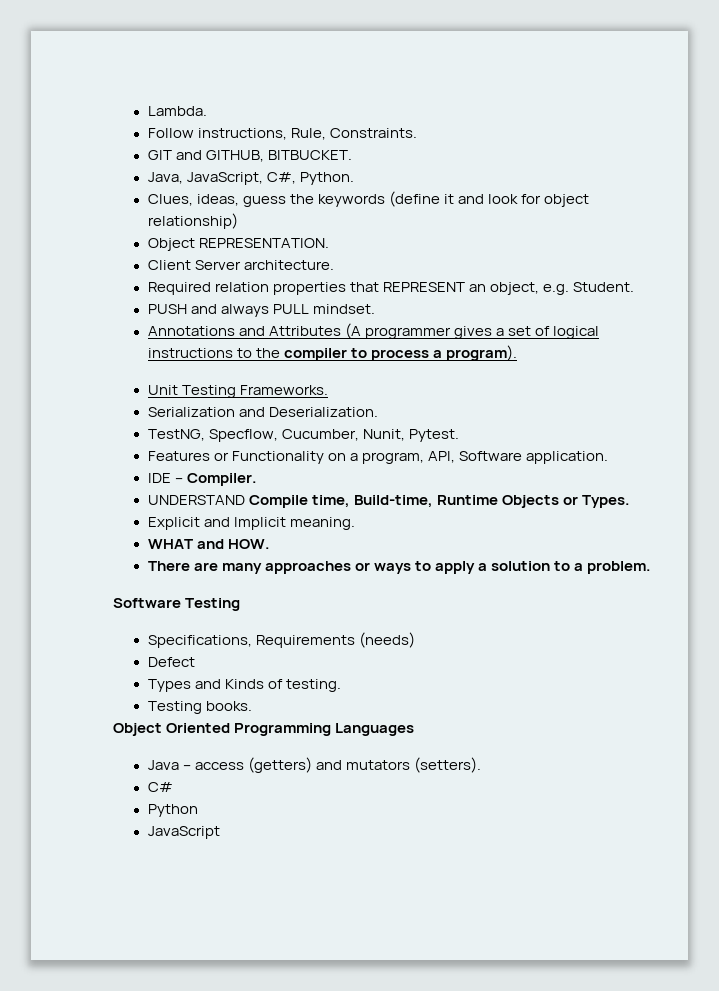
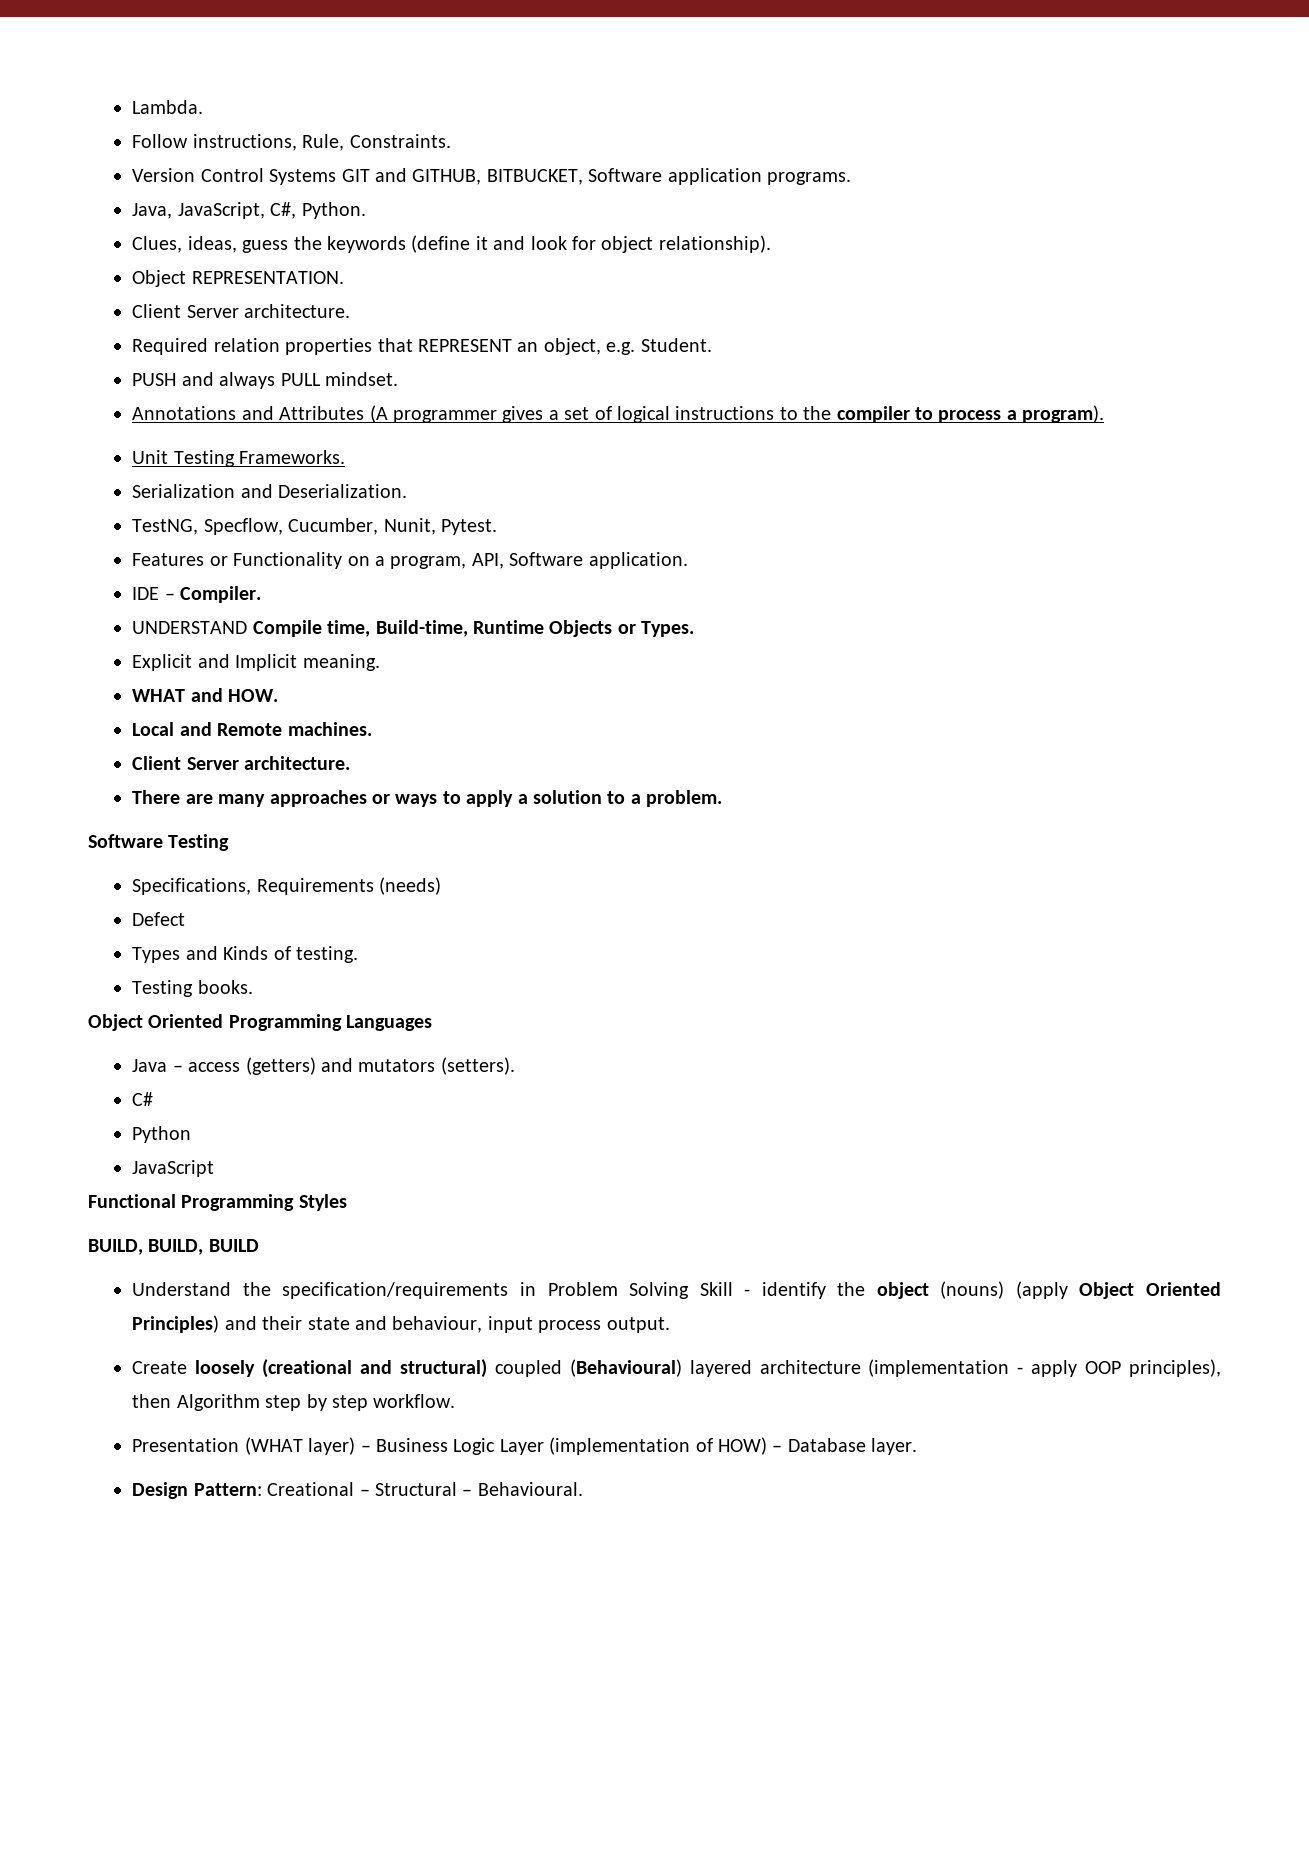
[147,150,352,162] GIT and GITHUB, BITBUCKET. -> [132,168,851,185] Version Control Systems GIT and GITHUB, BITBUCKET, Software application programs.
[147,213,238,229] relationship) -> [658,235,771,253] relationship).
(270, 544) none -> [132,722,372,736] [132,756,351,770] // Local and Remote machines. // Client Server architecture.
(220, 832) none -> [88,1194,347,1211] [88,1239,259,1255] [132,1281,1221,1299] [132,1315,670,1333] [132,1359,1221,1378] [132,1394,456,1411] [132,1437,918,1455] [132,1482,583,1499] // Functional Programming Styles // BUILD, BUILD, BUILD // Understand the specification/requirements in Problem Solving Skill - identify the object (nouns) (apply Object Oriented Principles) and their state and behaviour, input process output. // Create loosely (creational and structural) coupled (Behavioural) layered architecture (implementation - apply OOP principles), then Algorithm step by step workflow. // Presentation (WHAT layer) – Business Logic Layer (implementation of HOW) – Database layer. // Design Pattern: Creational – Structural – Behavioural.

